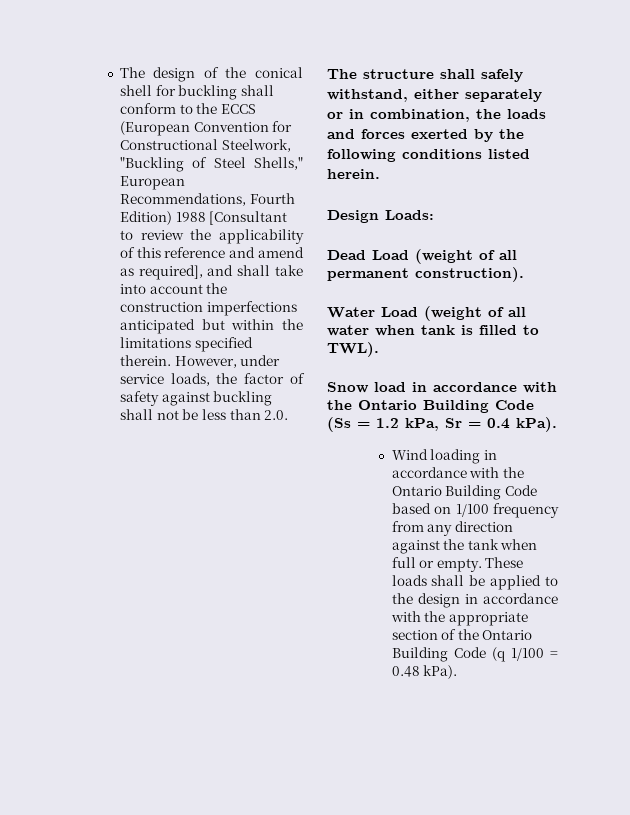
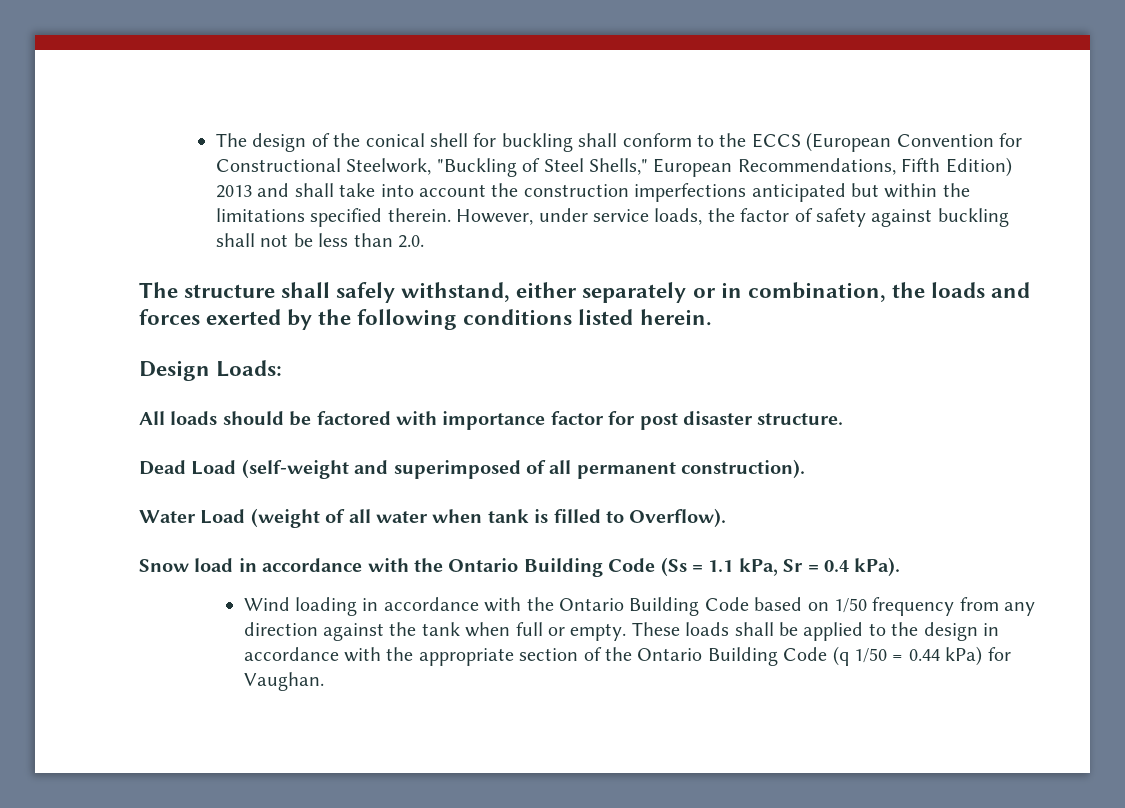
[249,193,295,204] [119,211,288,225] [119,229,304,244] [119,247,304,258] [119,265,203,280] Fourth Edition) 1988 [Consultant to review the applicability of this reference and amend as required], -> [901,157,1012,177] [216,185,253,198] Fifth Edition) 2013
(434, 215) none -> [139,411,844,430] // All loads should be factored with importance factor for post disaster structure.
[415,249,473,264] (weight -> [241,459,521,479] (self-weight and superimposed
[327,342,379,357] TWL). -> [629,508,727,528] Overflow).
[376,418,399,428] 1.2 -> [708,560,734,572] 1.1
[455,504,489,517] 1/100 -> [833,598,867,613] 1/50
[510,648,558,661] [391,665,458,679] 1/100 = 0.48 kPa). -> [853,646,1011,666] [243,672,324,691] 1/50 = 0.44 kPa) for Vaughan.

